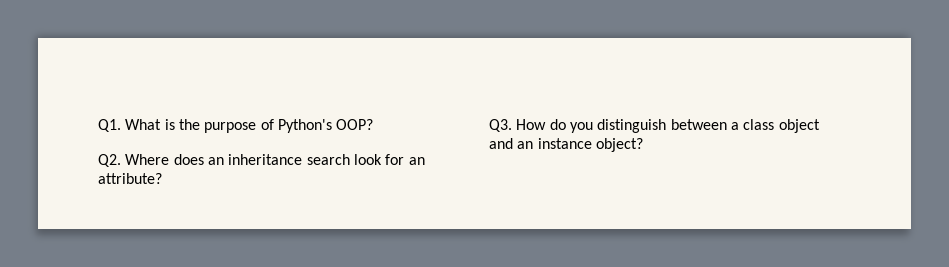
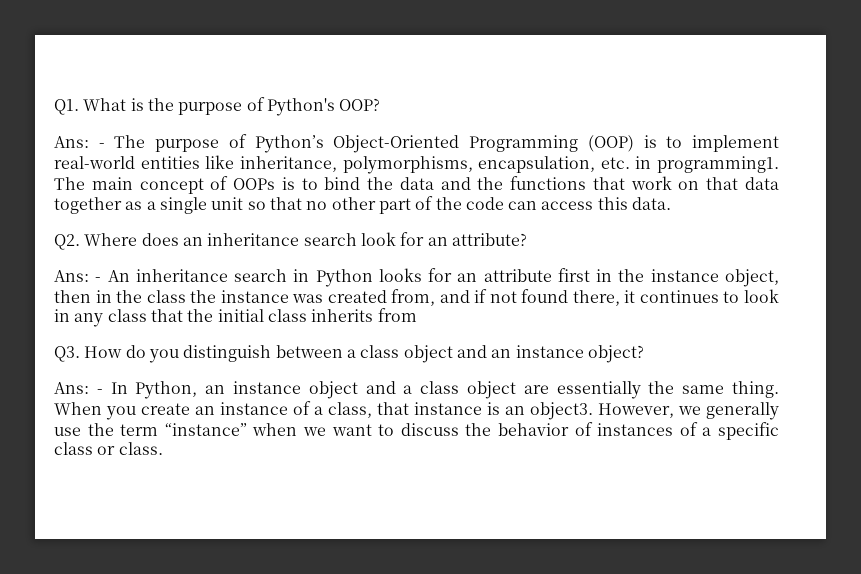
(374, 124) none -> [54,134,780,153] [54,155,779,174] [54,176,779,194] [54,196,672,214] // Ans: - The purpose of Python’s Object-Oriented Programming (OOP) is to implement real-world entities like inheritance, polymorphisms, encapsulation, etc. in programming1. The main concept of OOPs is to bind the data and the functions that work on that data together as a single unit so that no other part of the code can access this data.
(162, 178) none -> [54,268,779,287] [54,289,779,306] [54,308,417,327] // Ans: - An inheritance search in Python looks for an attribute first in the instance object, then in the class the instance was created from, and if not found there, it continues to look in any class that the initial class inherits from
(643, 145) none -> [54,381,779,399] [54,401,779,420] [54,422,780,440] [54,442,163,455] // Ans: - In Python, an instance object and a class object are essentially the same thing. When you create an instance of a class, that instance is an object3. However, we generally use the term “instance” when we want to discuss the behavior of instances of a specific class or class.

